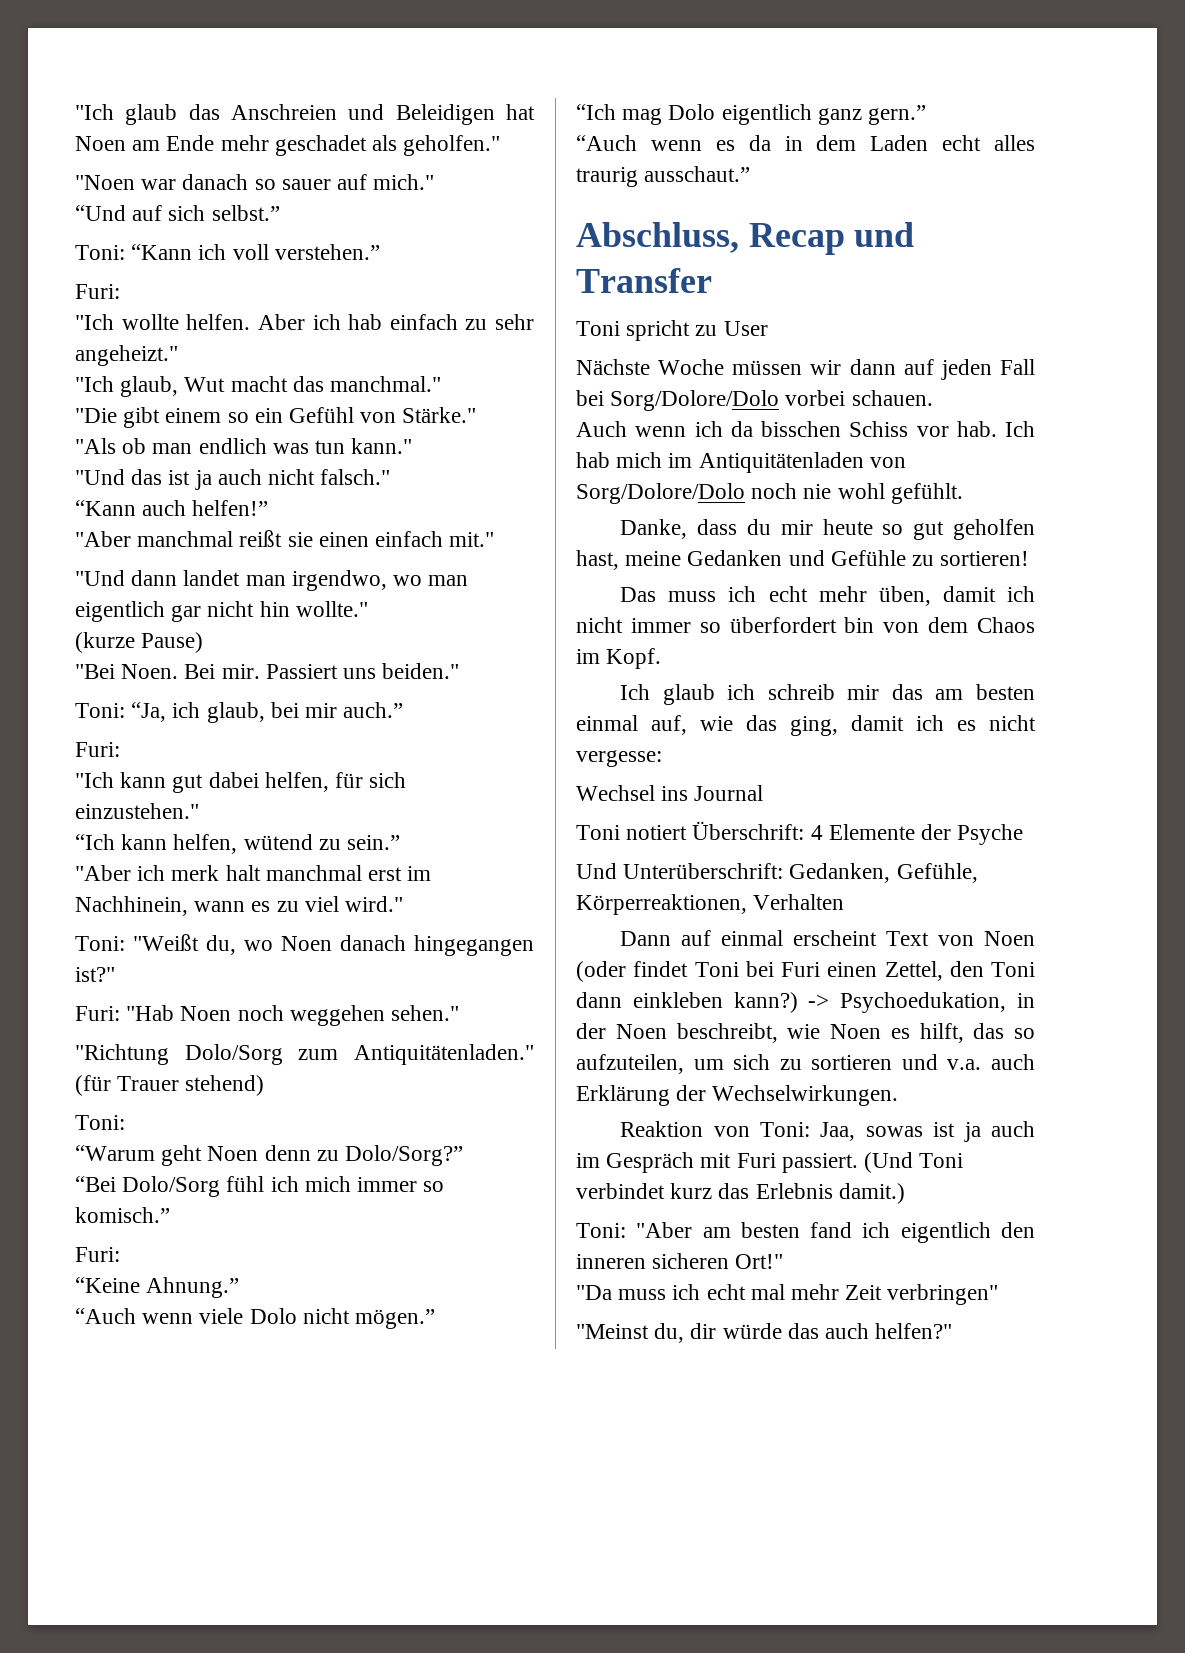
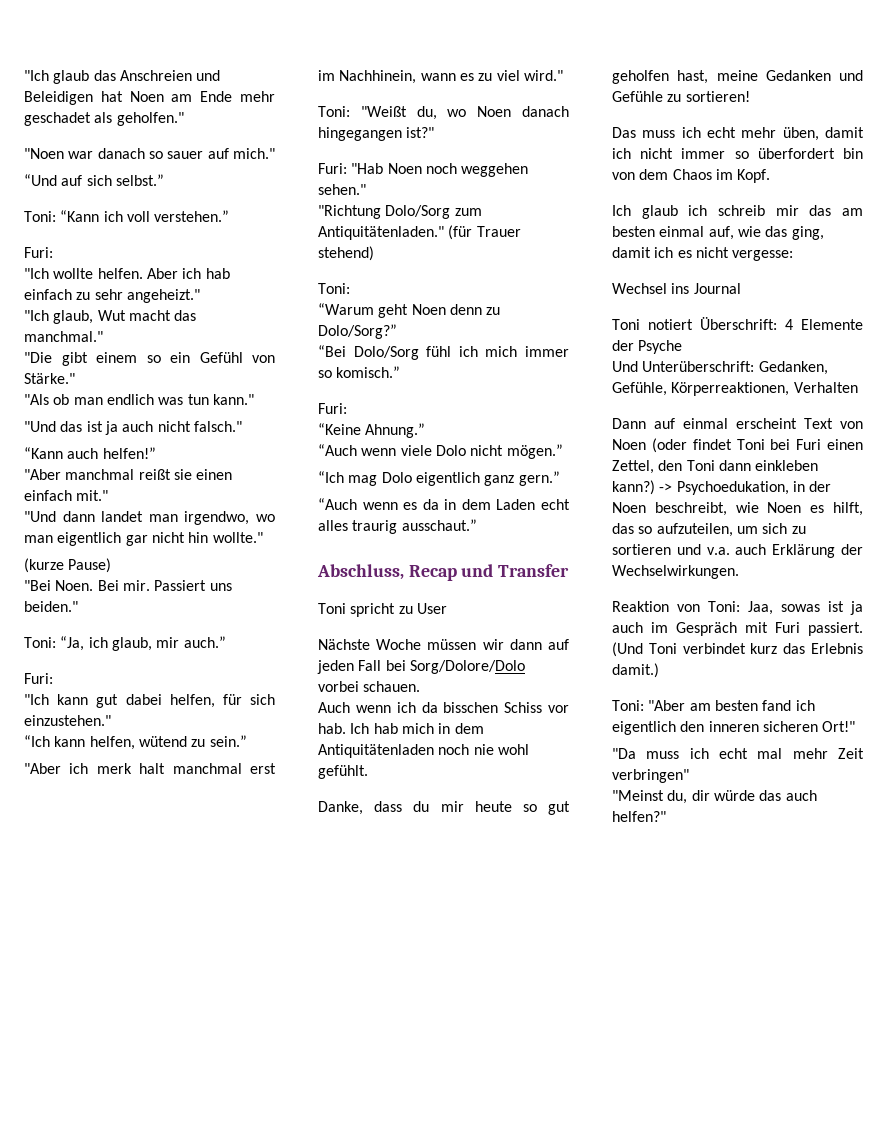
[270,702,299,718] bei -> (152, 644) none
[668,452,906,473] [576,483,745,504] im Antiquitätenladen von Sorg/Dolore/Dolo -> [438,723,484,734] [318,744,434,758] in dem Antiquitätenladen

